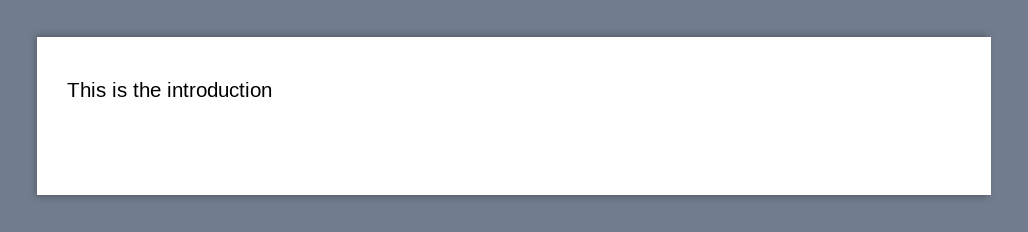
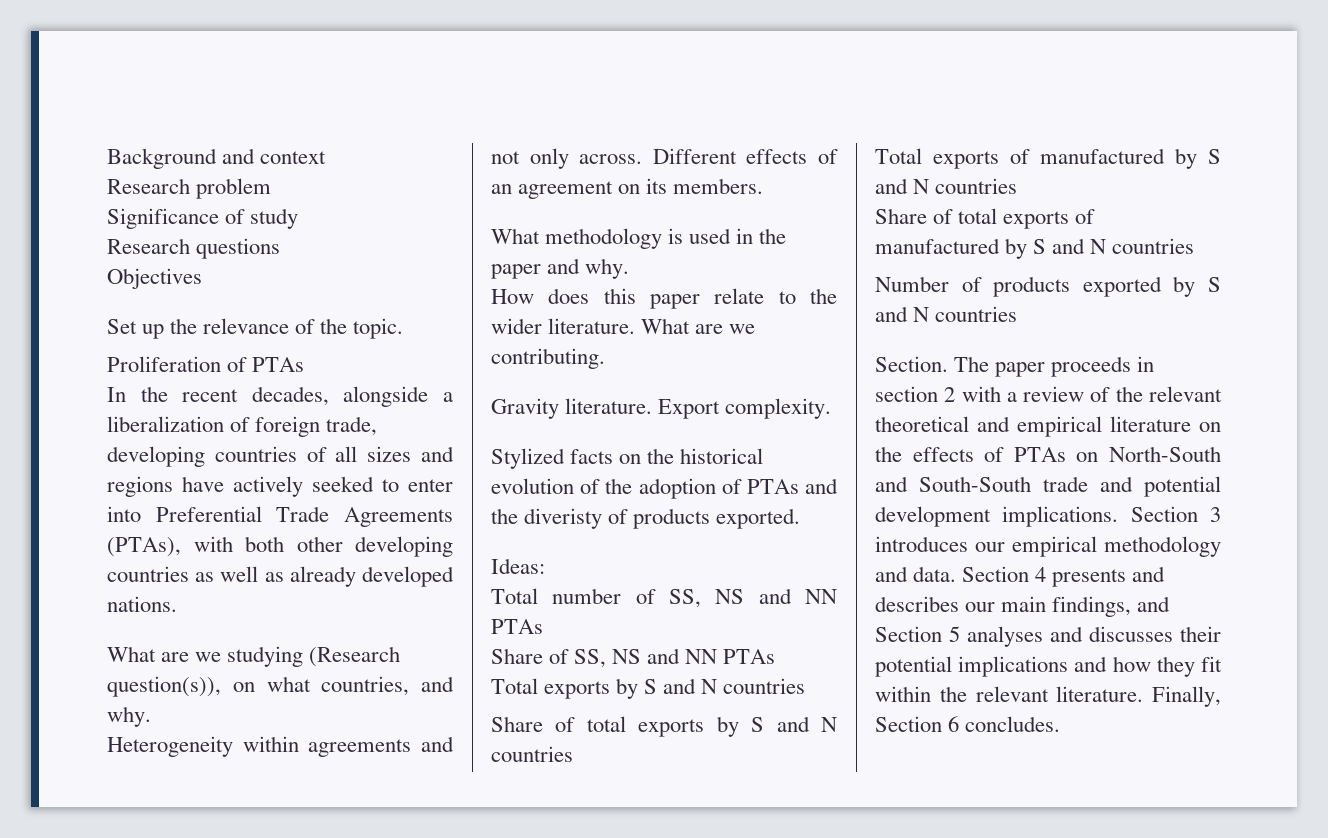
[67,82,272,97] This is the introduction -> [107,148,327,169] [107,178,272,199] [107,208,299,229] [107,238,281,259] [107,268,202,289] [107,318,404,339] [107,356,305,372] [107,386,453,407] [107,416,378,437] [107,446,455,467] [107,476,453,497] [107,506,453,527] [107,536,453,557] [107,566,454,587] [107,596,177,612] [107,646,401,667] [107,676,454,697] [107,706,151,727] [107,736,454,757] [491,148,838,169] [491,178,764,199] [491,228,787,249] [491,258,630,279] [491,288,837,309] [491,318,756,334] [491,348,605,369] [491,398,832,419] [491,448,764,469] [491,478,838,499] [491,508,801,529] [491,558,545,574] [491,588,837,608] [491,619,543,634] [491,648,776,668] [491,678,806,699] [491,716,837,737] [491,746,573,762] [875,148,1221,169] [875,178,1018,194] [875,208,1096,229] [875,238,1195,259] [875,276,1221,297] [875,306,1018,322] [875,356,1155,377] [875,386,1222,402] [875,416,1221,437] [875,446,1221,462] [875,476,1221,497] [875,506,1221,527] [875,536,1221,557] [875,566,1166,587] [875,596,1171,617] [875,626,1221,647] [875,656,1222,677] [875,686,1221,707] [875,716,1061,732] Background and context // Research problem // Significance of study // Research questions // Objectives // Set up the relevance of the topic. // Proliferation of PTAs // In the recent decades, alongside a liberalization of foreign trade, developing countries of all sizes and regions have actively seeked to enter into Preferential Trade Agreements (PTAs), with both other developing countries as well as already developed nations. // What are we studying (Research question(s)), on what countries, and why. // Heterogeneity within agreements and not only across. Different effects of an agreement on its members. // What methodology is used in the paper and why. // How does this paper relate to the wider literature. What are we contributing. // Gravity literature. Export complexity. // Stylized facts on the historical evolution of the adoption of PTAs and the diveristy of products exported. // Ideas: // Total number of SS, NS and NN PTAs // Share of SS, NS and NN PTAs // Total exports by S and N countries // Share of total exports by S and N countries // Total exports of manufactured by S and N countries // Share of total exports of manufactured by S and N countries // Number of products exported by S and N countries // Section. The paper proceeds in section 2 with a review of the relevant theoretical and empirical literature on the effects of PTAs on North-South and South-South trade and potential development implications. Section 3 introduces our empirical methodology and data. Section 4 presents and describes our main findings, and Section 5 analyses and discusses their potential implications and how they fit within the relevant literature. Finally, Section 6 concludes.

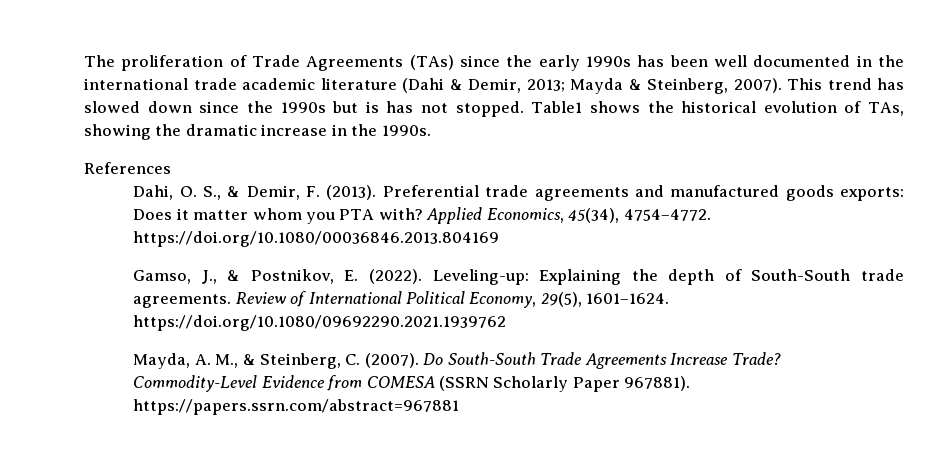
[107,148,327,169] [107,178,272,199] [107,208,299,229] [107,238,281,259] [107,268,202,289] [107,318,404,339] [107,356,305,372] [107,386,453,407] [107,416,378,437] [107,446,455,467] [107,476,453,497] [107,506,453,527] [107,536,453,557] [107,566,454,587] [107,596,177,612] [107,646,401,667] [107,676,454,697] [107,706,151,727] [107,736,454,757] [491,148,838,169] [491,178,764,199] [491,228,787,249] [491,258,630,279] [491,288,837,309] [491,318,756,334] [491,348,605,369] [491,398,832,419] [491,448,764,469] [491,478,838,499] [491,508,801,529] [491,558,545,574] [491,588,837,608] [491,619,543,634] [491,648,776,668] [491,678,806,699] [491,716,837,737] [491,746,573,762] [875,148,1221,169] [875,178,1018,194] [875,208,1096,229] [875,238,1195,259] [875,276,1221,297] [875,306,1018,322] [875,356,1155,377] [875,386,1222,402] [875,416,1221,437] [875,446,1221,462] [875,476,1221,497] [875,506,1221,527] [875,536,1221,557] [875,566,1166,587] [875,596,1171,617] [875,626,1221,647] [875,656,1222,677] [875,686,1221,707] [875,716,1061,732] Background and context // Research problem // Significance of study // Research questions // Objectives // Set up the relevance of the topic. // Proliferation of PTAs // In the recent decades, alongside a liberalization of foreign trade, developing countries of all sizes and regions have actively seeked to enter into Preferential Trade Agreements (PTAs), with both other developing countries as well as already developed nations. // What are we studying (Research question(s)), on what countries, and why. // Heterogeneity within agreements and not only across. Different effects of an agreement on its members. // What methodology is used in the paper and why. // How does this paper relate to the wider literature. What are we contributing. // Gravity literature. Export complexity. // Stylized facts on the historical evolution of the adoption of PTAs and the diveristy of products exported. // Ideas: // Total number of SS, NS and NN PTAs // Share of SS, NS and NN PTAs // Total exports by S and N countries // Share of total exports by S and N countries // Total exports of manufactured by S and N countries // Share of total exports of manufactured by S and N countries // Number of products exported by S and N countries // Section. The paper proceeds in section 2 with a review of the relevant theoretical and empirical literature on the effects of PTAs on North-South and South-South trade and potential development implications. Section 3 introduces our empirical methodology and data. Section 4 presents and describes our main findings, and Section 5 analyses and discusses their potential implications and how they fit within the relevant literature. Finally, Section 6 concludes. -> [84,55,905,71] [84,78,904,94] [84,101,905,117] [84,124,431,140] [84,162,171,174] [133,185,905,201] [133,207,711,224] [133,231,500,247] [133,269,905,285] [133,291,670,308] [133,315,507,331] [133,352,781,369] [133,375,691,392] [133,399,460,415] The proliferation of Trade Agreements (TAs) since the early 1990s has been well documented in the international trade academic literature (Dahi & Demir, 2013; Mayda & Steinberg, 2007). This trend has slowed down since the 1990s but is has not stopped. Table1 shows the historical evolution of TAs, showing the dramatic increase in the 1990s. // References // Dahi, O. S., & Demir, F. (2013). Preferential trade agreements and manufactured goods exports: Does it matter whom you PTA with? Applied Economics, 45(34), 4754–4772. https://doi.org/10.1080/00036846.2013.804169 // Gamso, J., & Postnikov, E. (2022). Leveling-up: Explaining the depth of South-South trade agreements. Review of International Political Economy, 29(5), 1601–1624. https://doi.org/10.1080/09692290.2021.1939762 // Mayda, A. M., & Steinberg, C. (2007). Do South-South Trade Agreements Increase Trade? Commodity-Level Evidence from COMESA (SSRN Scholarly Paper 967881). https://papers.ssrn.com/abstract=967881

